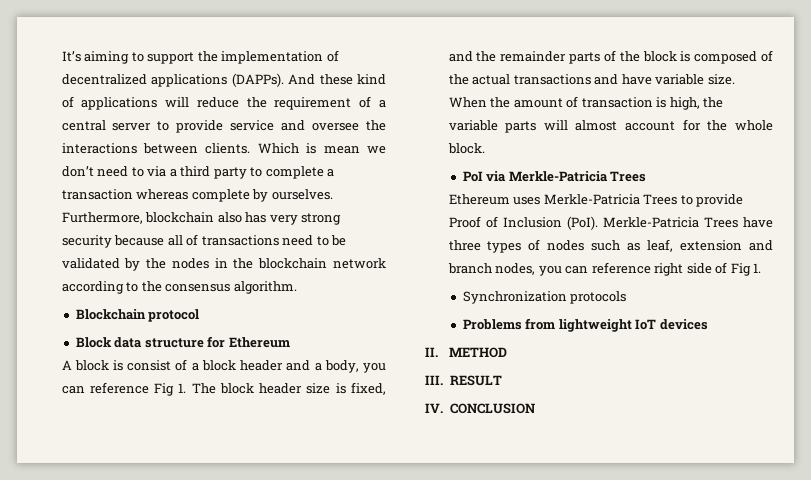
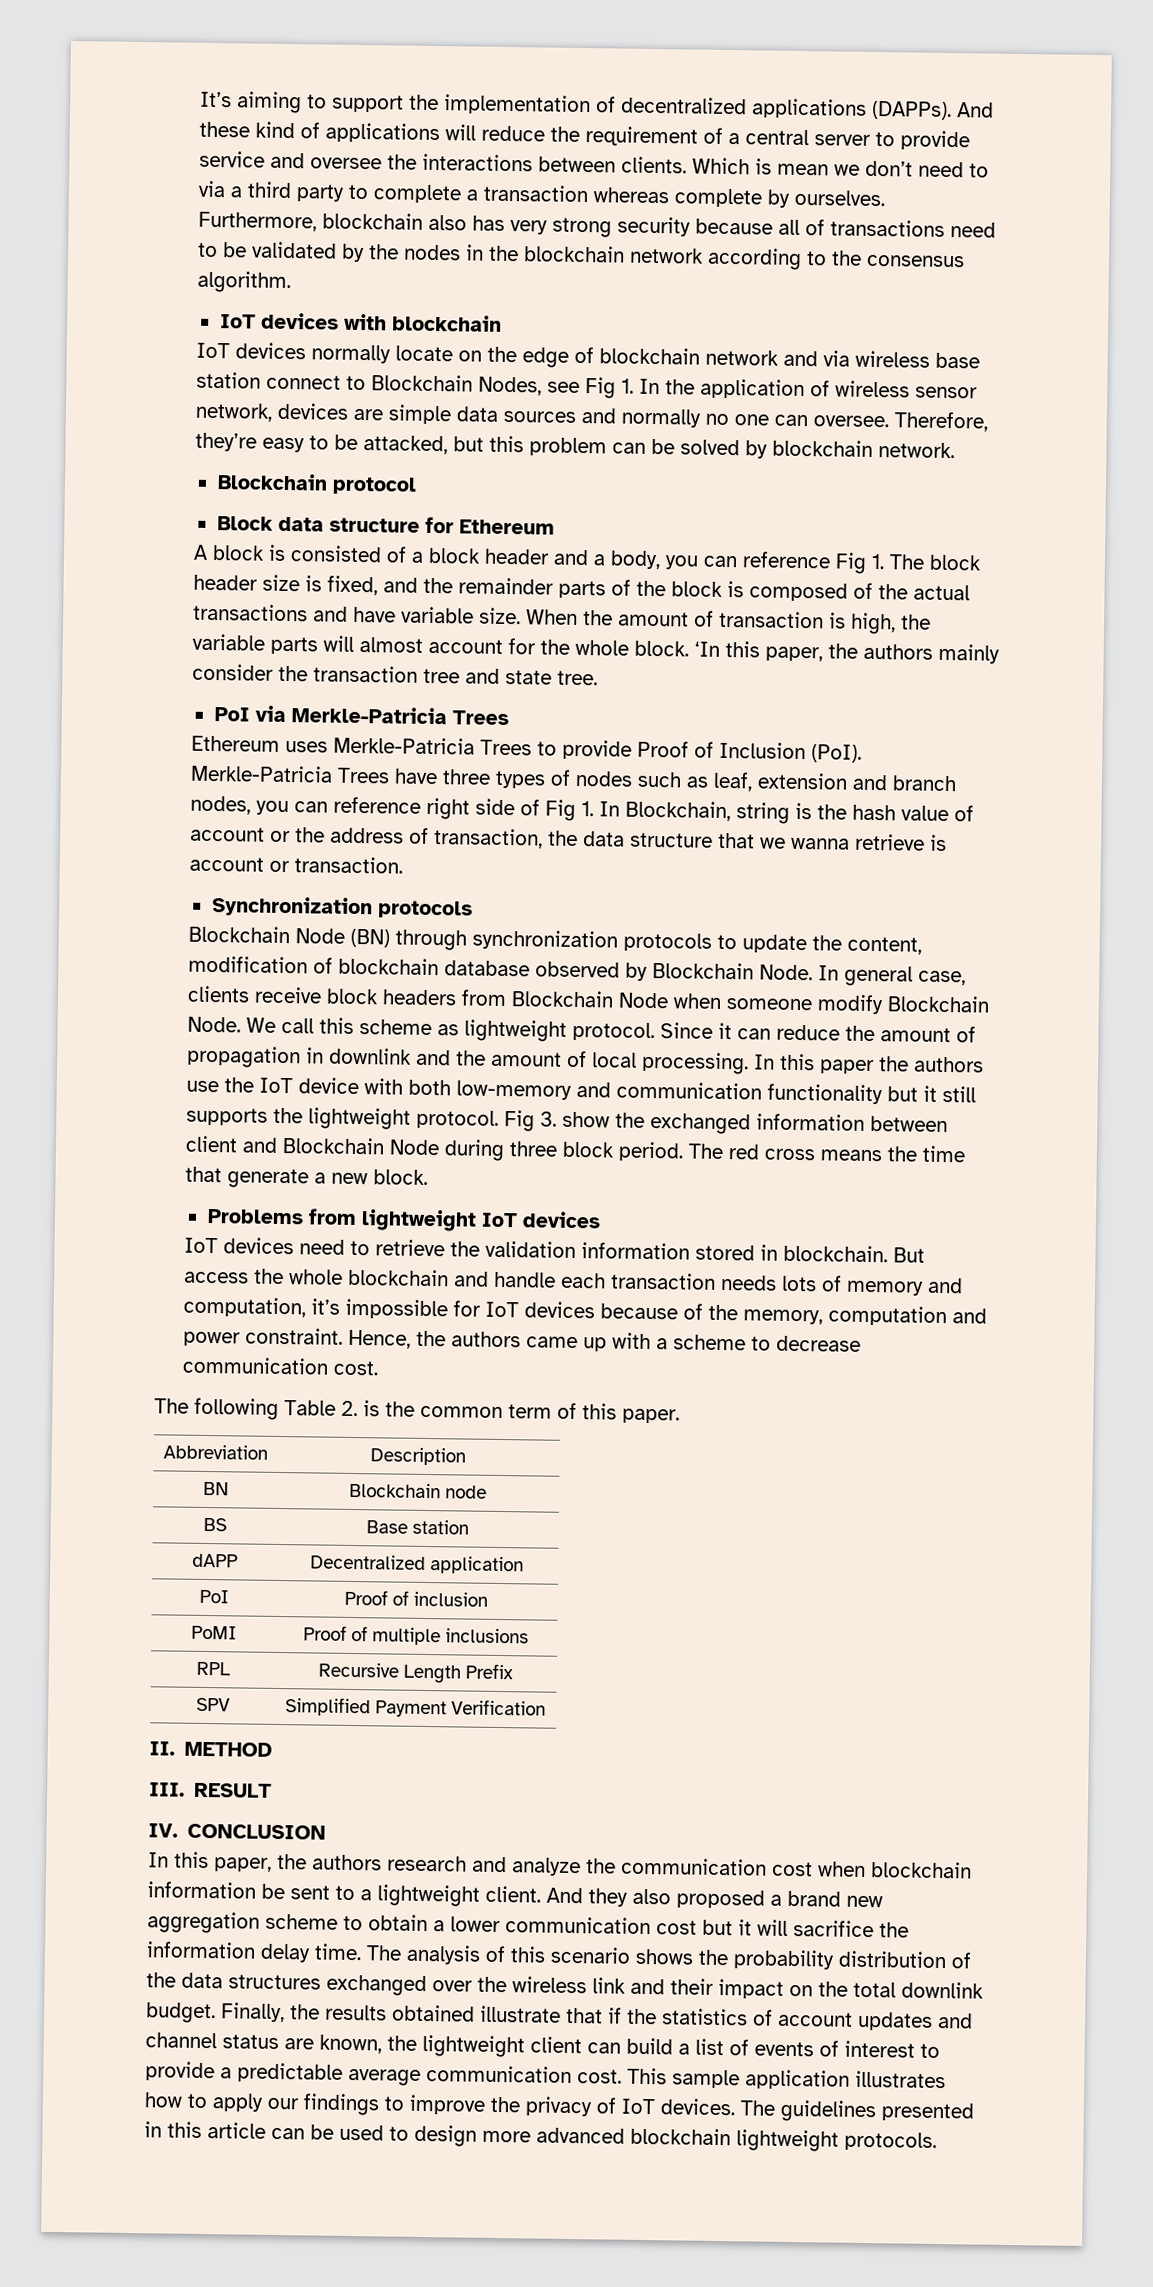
(297, 287) none -> [219,312,502,332] [196,342,981,369] [196,371,979,400] [195,402,989,432] [195,432,956,459] // IoT devices with blockchain // IoT devices normally locate on the edge of blockchain network and via wireless base station connect to Blockchain Nodes, see Fig 1. In the application of wireless sensor network, devices are simple data sources and normally no one can oversee. Therefore, they’re easy to be attacked, but this problem can be solved by blockchain network.
[127,360,172,371] consist -> [290,545,383,563] consisted
(485, 148) none -> [694,640,1001,664] [192,663,599,686] ‘In this paper, the authors mainly consider the transaction tree and state tree.
[462,291,627,304] // Synchronization protocols -> [599,800,975,824] [190,826,948,852] [189,856,404,874] [211,896,473,919] [188,925,923,955] [188,955,967,987] [187,985,991,1015] [187,1016,977,1043] [187,1045,985,1075] [186,1077,977,1105] [186,1107,949,1135] [185,1135,966,1163] [185,1166,429,1189] In Blockchain, string is the hash value of account or the address of transaction, the data structure that we wanna retrieve is account or transaction. // Synchronization protocols // Blockchain Node (BN) through synchronization protocols to update the content, modification of blockchain database observed by Blockchain Node. In general case, clients receive block headers from Blockchain Node when someone modify Blockchain Node. We call this scheme as lightweight protocol. Since it can reduce the amount of propagation in downlink and the amount of local processing. In this paper the authors use the IoT device with both low-memory and communication functionality but it still supports the lightweight protocol. Fig 3. show the exchanged information between client and Blockchain Node during three block period. The red cross means the time that generate a new block.
(708, 324) none -> [184,1237,926,1263] [184,1268,964,1296] [183,1296,988,1327] [183,1327,862,1352] [182,1356,380,1376] [154,1397,680,1424] [163,1444,268,1460] [370,1447,466,1466] [202,1481,229,1496] [349,1482,487,1499] [202,1517,227,1532] [365,1519,469,1535] [191,1553,238,1568] [310,1554,524,1575] [198,1589,229,1604] [344,1589,488,1607] [190,1625,237,1640] [303,1625,529,1646] [195,1661,231,1676] [317,1662,513,1684] [195,1697,230,1712] [284,1697,546,1718] // IoT devices need to retrieve the validation information stored in blockchain. But access the whole blockchain and handle each transaction needs lots of memory and computation, it’s impossible for IoT devices because of the memory, computation and power constraint. Hence, the authors came up with a scheme to decrease communication cost. // The following Table 2. is the common term of this paper. // Abbreviation | Description // BN | Blockchain node // BS | Base station // dAPP | Decentralized application // PoI | Proof of inclusion // PoMI | Proof of multiple inclusions // RPL | Recursive Length Prefix // SPV | Simplified Payment Verification
(535, 408) none -> [148,1851,972,1879] [147,1881,883,1909] [147,1911,909,1938] [146,1941,972,1970] [146,1972,984,1999] [145,2002,973,2031] [145,2032,940,2059] [145,2061,946,2090] [144,2092,974,2123] [144,2121,937,2152] // In this paper, the authors research and analyze the communication cost when blockchain information be sent to a lightweight client. And they also proposed a brand new aggregation scheme to obtain a lower communication cost but it will sacrifice the information delay time. The analysis of this scenario shows the probability distribution of the data structures exchanged over the wireless link and their impact on the total downlink budget. Finally, the results obtained illustrate that if the statistics of account updates and channel status are known, the lightweight client can build a list of events of interest to provide a predictable average communication cost. This sample application illustrates how to apply our findings to improve the privacy of IoT devices. The guidelines presented in this article can be used to design more advanced blockchain lightweight protocols.

